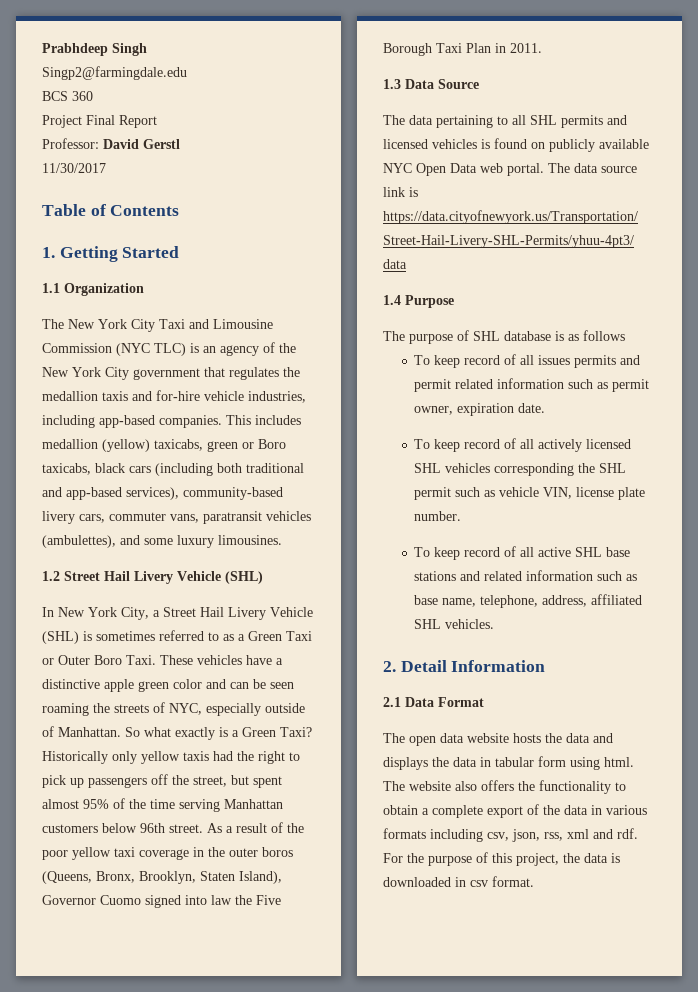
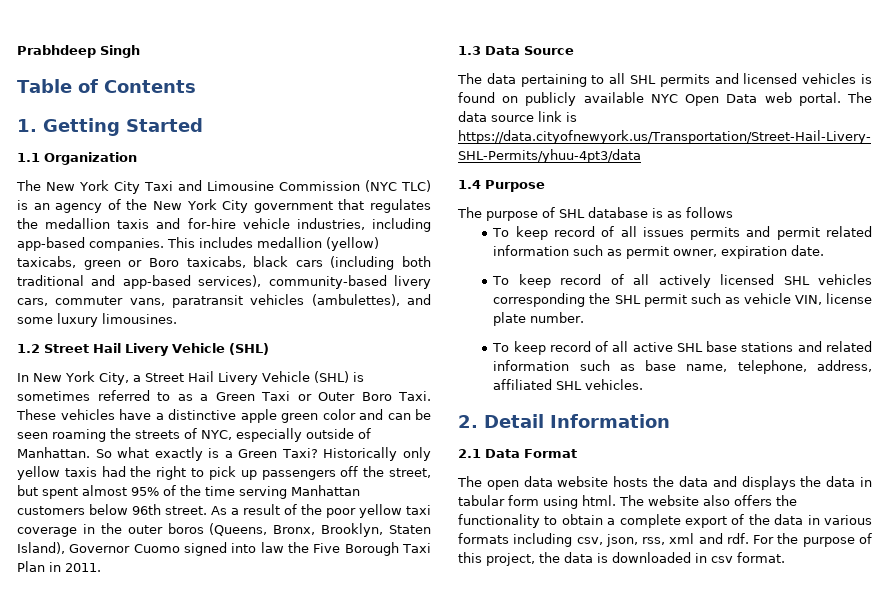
[42,66,187,80] [42,91,93,101] [42,115,157,128] [42,138,180,149] [42,163,106,173] // Singp2@farmingdale.edu // BCS 360 // Project Final Report // Professor: David Gerstl // 11/30/2017 -> (140, 51) none

